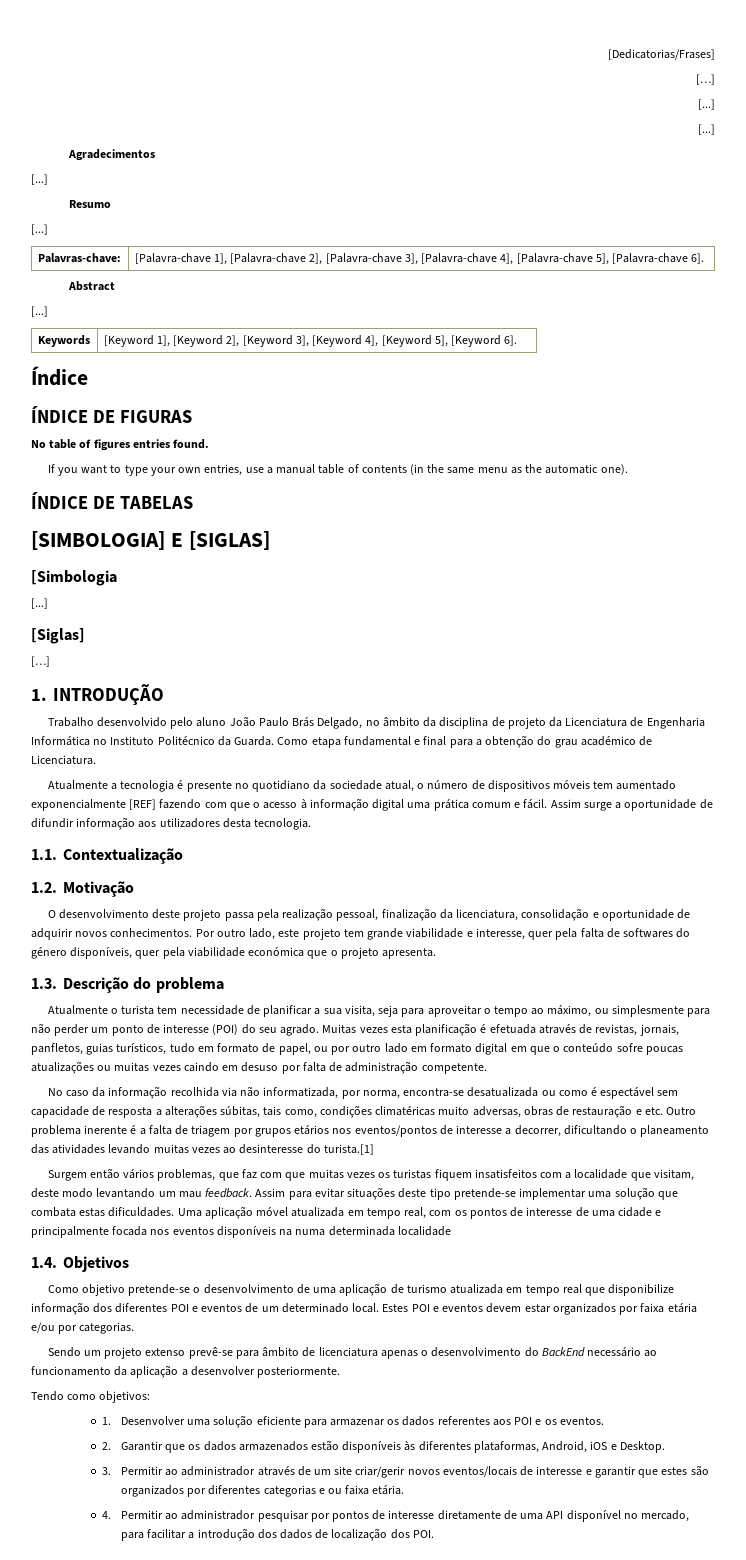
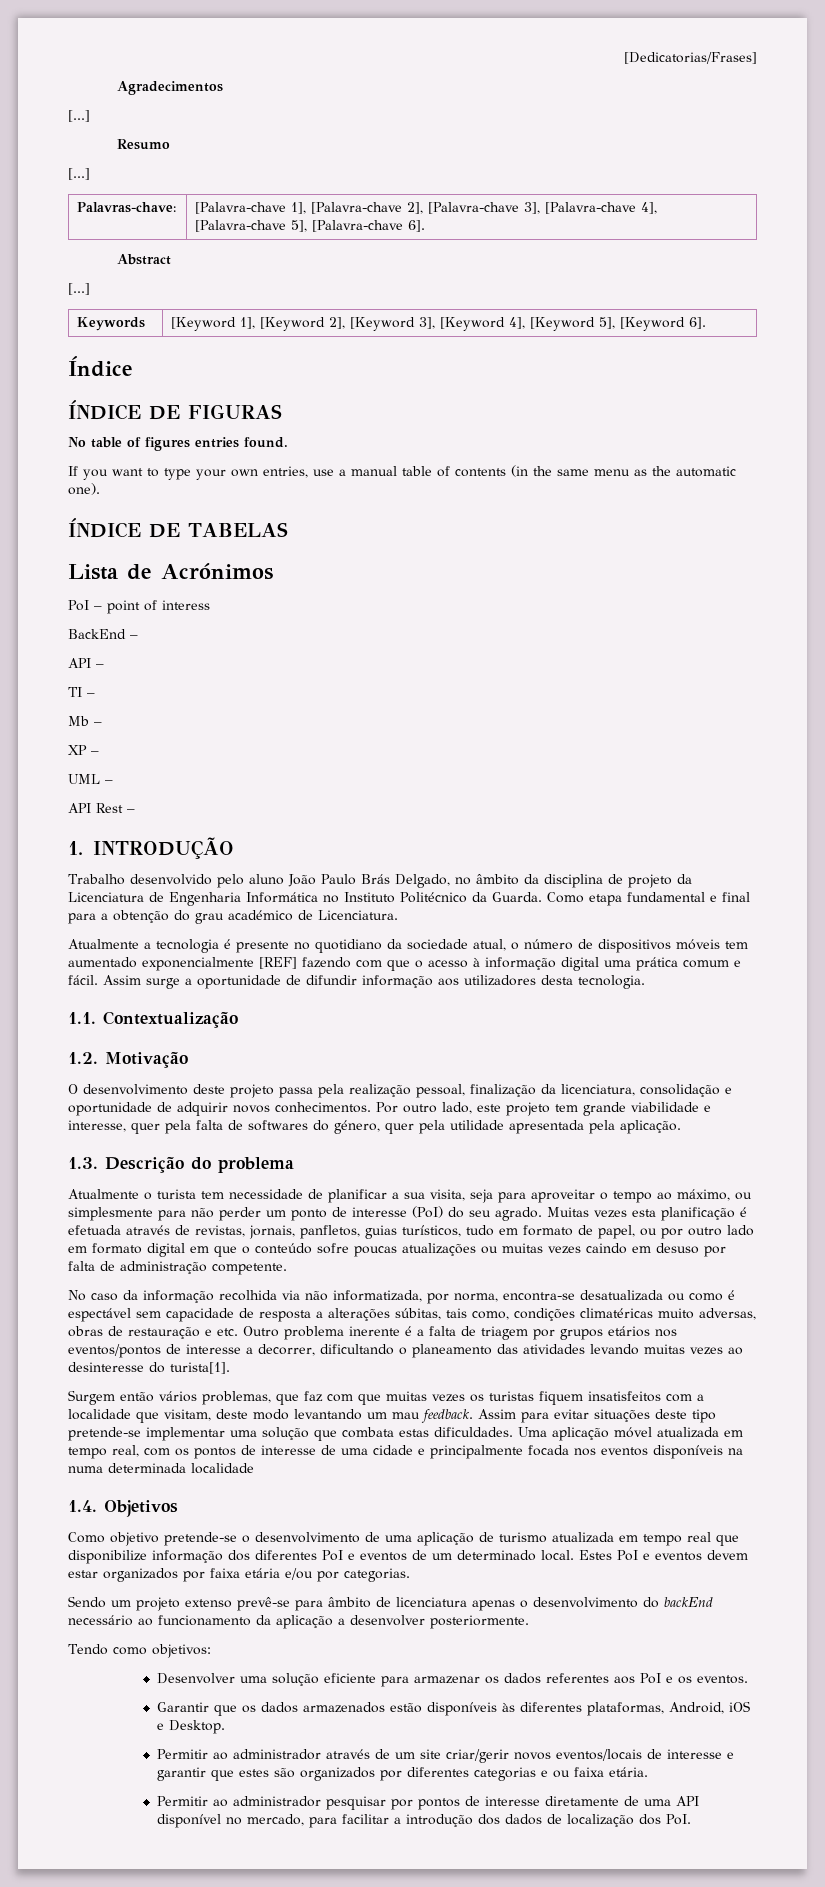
[696,74,715,85] [698,99,715,110] [698,124,715,135] // […] // [...] // [...] -> (757, 58) none
[31,531,270,550] [31,570,117,586] [31,598,48,609] [31,628,85,644] [31,656,50,667] [SIMBOLOGIA] E [SIGLAS] // [Simbologia // [...] // [Siglas] // […] -> [68,563,273,580] [68,600,210,614] [68,629,138,639] [68,658,104,668] [68,687,95,697] [68,716,102,726] [68,745,99,755] [68,774,113,784] [68,803,135,813] Lista de Acrónimos // PoI – point of interess // BackEnd – // API – // TI – // Mb – // XP – // UML – // API Rest –
[31,947,437,959] género disponíveis, quer pela viabilidade económica que o projeto apresenta. -> [334,1120,681,1134] género, quer pela utilidade apresentada pela aplicação.
[212,1024,239,1035] (POI) -> [412,1206,443,1218] (PoI)
[323,1144,374,1155] turista.[1] -> [170,1362,230,1374] turista[1].
[170,1304,189,1312] POI -> [322,1550,343,1561] PoI
[411,1304,430,1312] POI -> [617,1550,638,1561] PoI
[541,1347,585,1357] BackEnd -> [664,1597,713,1607] backEnd
[101,1417,111,1425] 1. -> (211, 1651) none
[514,1417,533,1425] POI -> [639,1673,661,1684] PoI
[101,1442,111,1450] 2. -> (748, 1679) none
[101,1467,111,1475] 3. -> (225, 1727) none
[101,1511,111,1519] 4. -> (648, 1772) none
[412,1530,434,1538] POI. -> [665,1814,691,1825] PoI.

